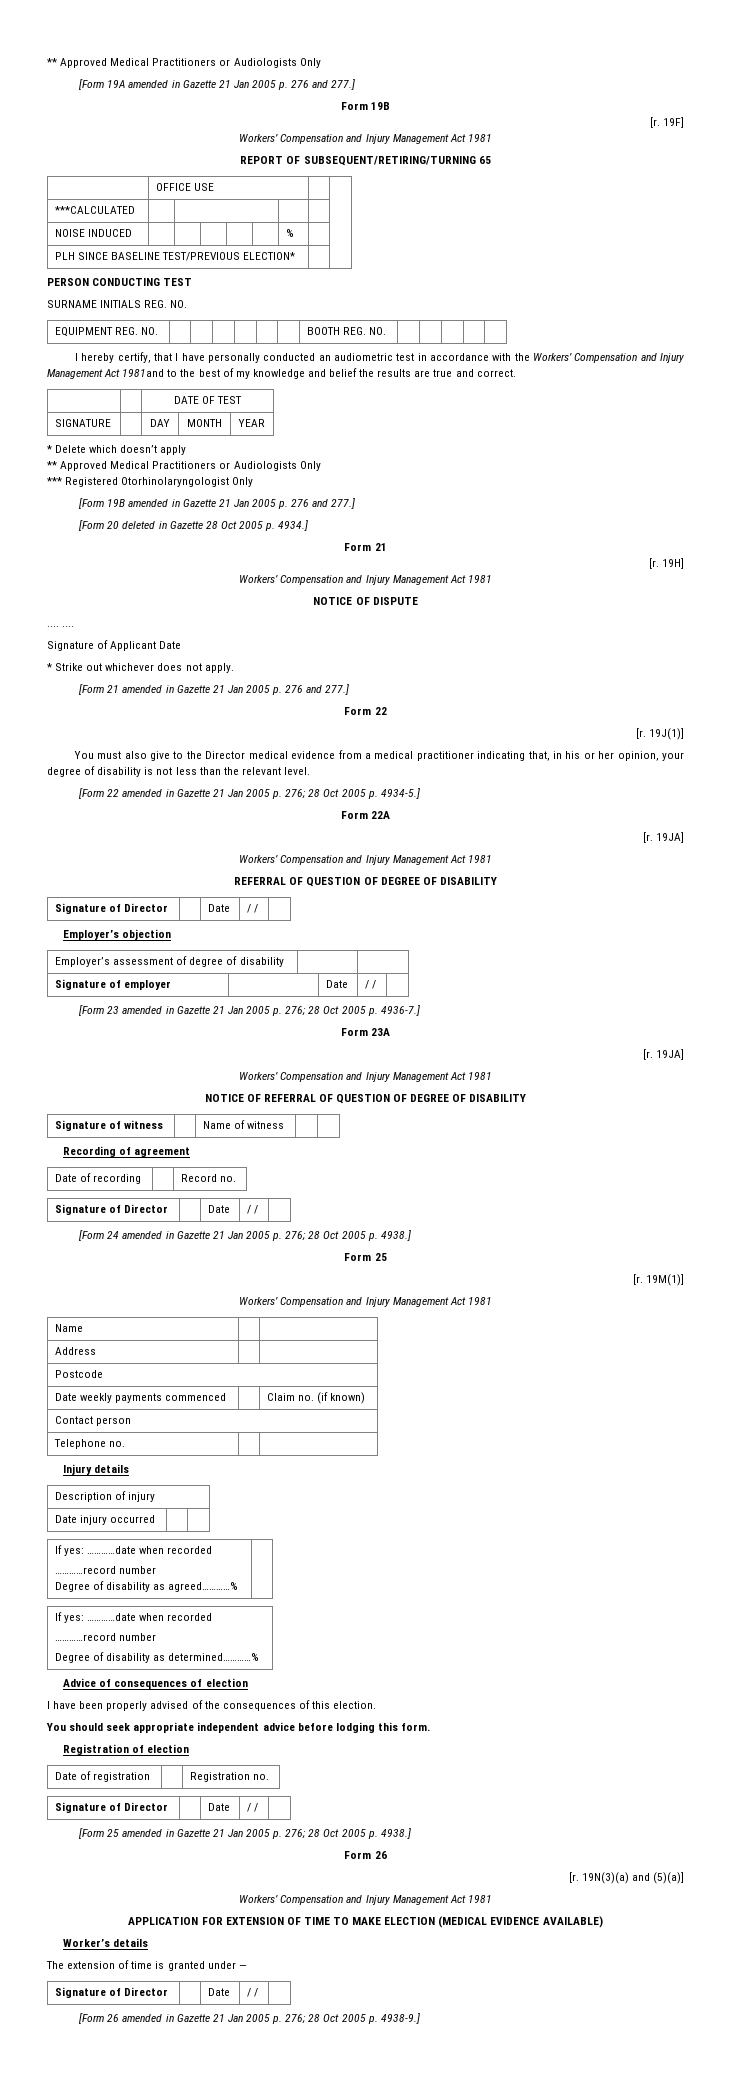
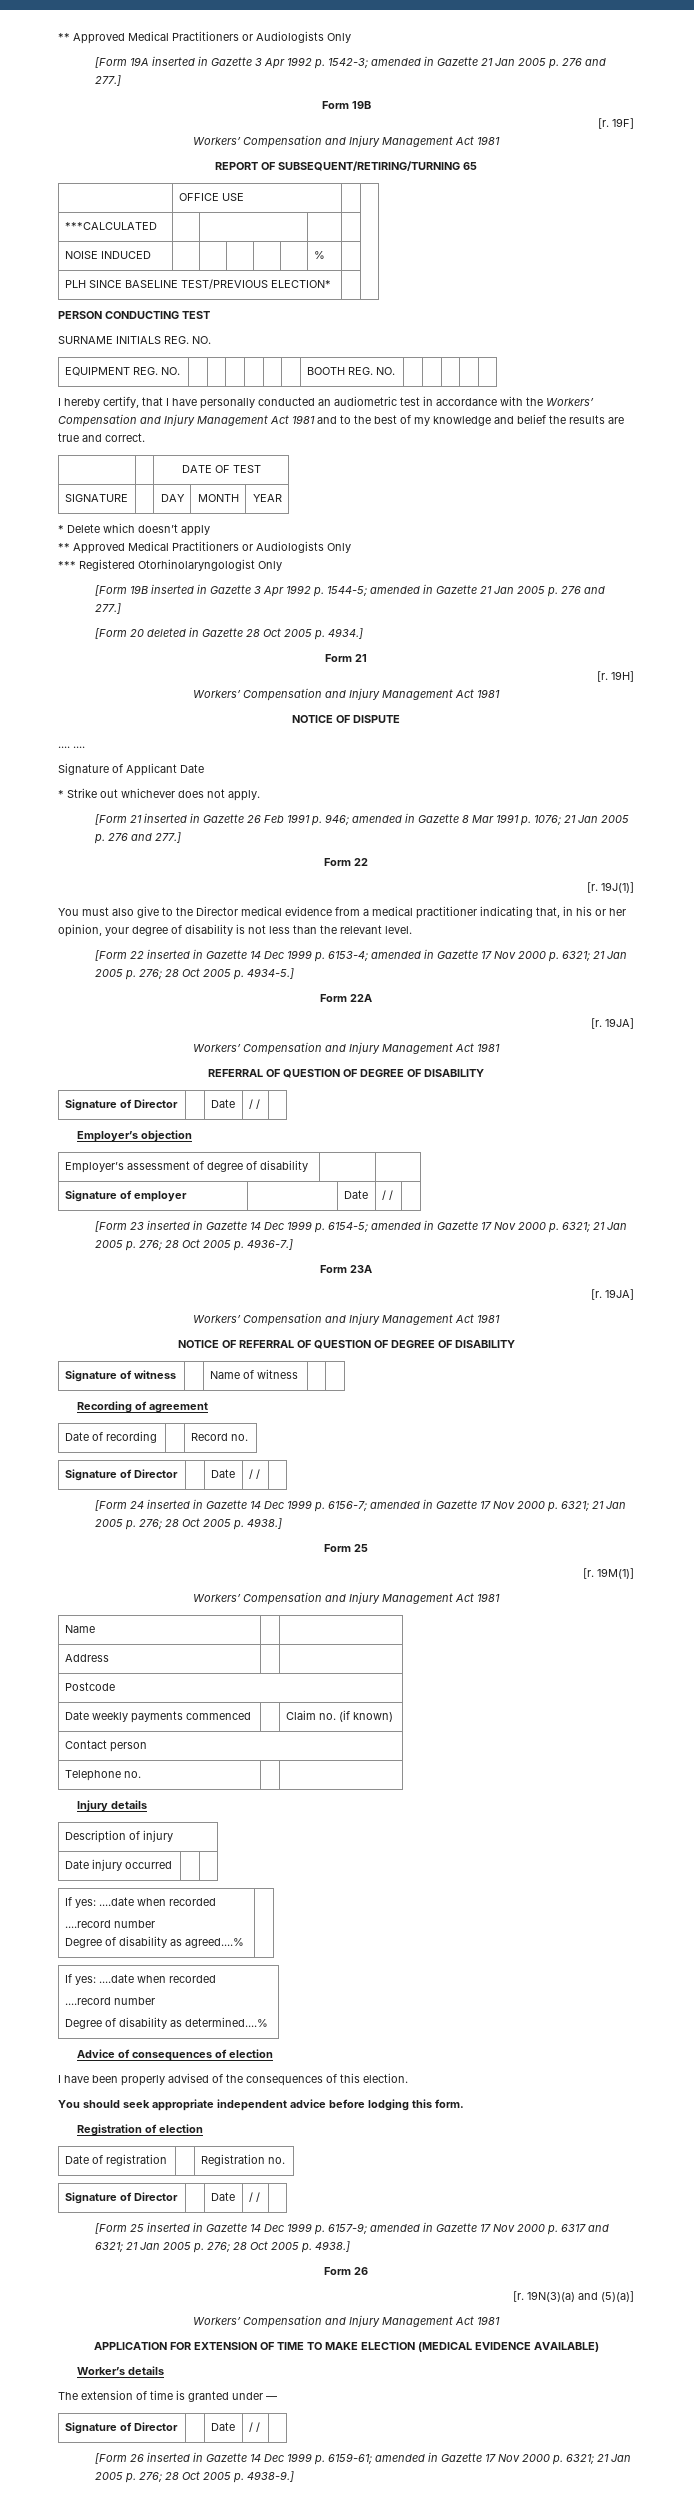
(126, 84) none -> [152,56,369,69] inserted in Gazette 3 Apr 1992 p. 1542-3;
[122,369,165,377] 1981and -> [292,415,337,424] 1981 and
(126, 503) none -> [151,584,368,597] inserted in Gazette 3 Apr 1992 p. 1544-5;
[122,685,210,693] amended in Gazette -> [144,813,562,826] inserted in Gazette 26 Feb 1991 p. 946; amended in Gazette 8 Mar 1991 p. 1076;
[122,789,210,797] amended in Gazette -> [147,949,591,962] inserted in Gazette 14 Dec 1999 p. 6153-4; amended in Gazette 17 Nov 2000 p. 6321;
[122,1006,210,1014] amended in Gazette -> [147,1220,591,1233] inserted in Gazette 14 Dec 1999 p. 6154-5; amended in Gazette 17 Nov 2000 p. 6321;
[122,1231,210,1239] amended in Gazette -> [147,1499,590,1512] inserted in Gazette 14 Dec 1999 p. 6156-7; amended in Gazette 17 Nov 2000 p. 6321;
[87,1546,213,1554] [55,1566,157,1574] [55,1581,239,1592] [55,1612,213,1623] [55,1633,157,1641] [55,1652,260,1663] …………date when recorded // …………record number // Degree of disability as agreed…………% | // If yes: …………date when recorded // …………record number // Degree of disability as determined…………% -> [98,1897,216,1906] [64,1920,155,1928] [64,1936,244,1948] [64,1974,216,1985] [64,1997,155,2005] [64,2017,268,2029] ....date when recorded // ....record number // Degree of disability as agreed....% | // If yes: ....date when recorded // ....record number // Degree of disability as determined....%
[122,1829,210,1837] amended in Gazette -> [147,2222,610,2235] [95,2242,124,2252] inserted in Gazette 14 Dec 1999 p. 6157-9; amended in Gazette 17 Nov 2000 p. 6317 and 6321;
[122,2014,210,2022] amended in Gazette -> [147,2452,595,2465] inserted in Gazette 14 Dec 1999 p. 6159-61; amended in Gazette 17 Nov 2000 p. 6321;

